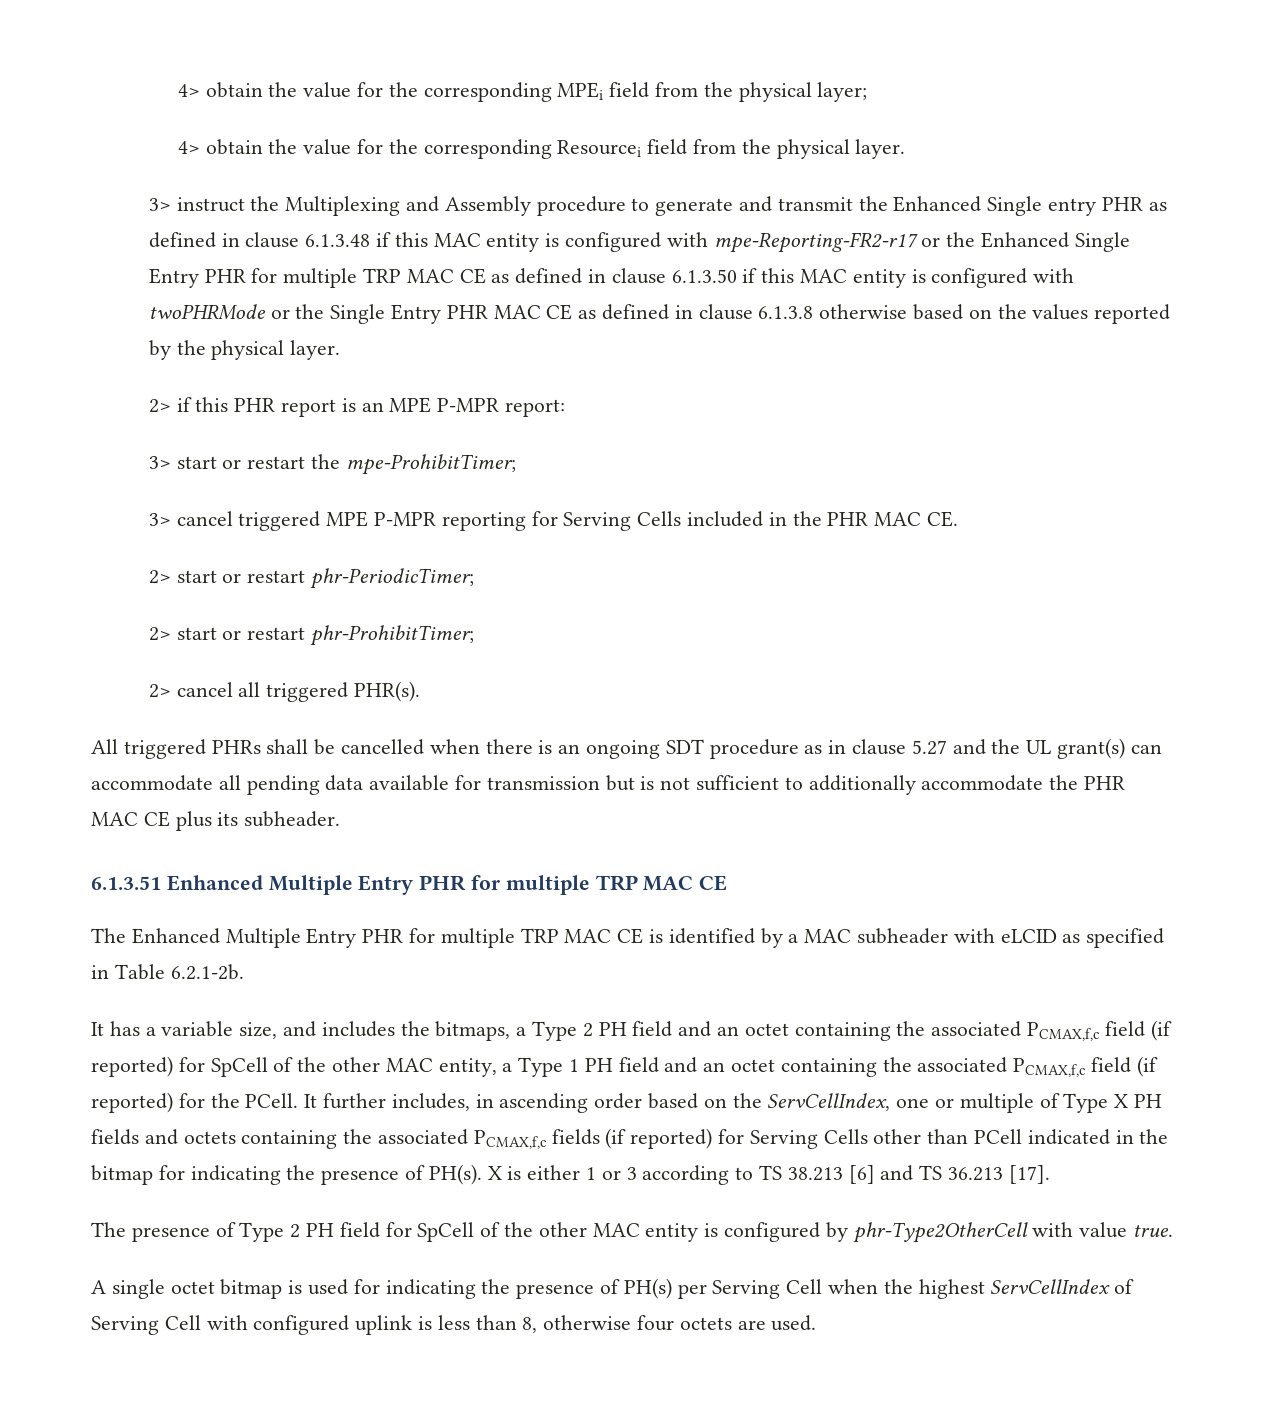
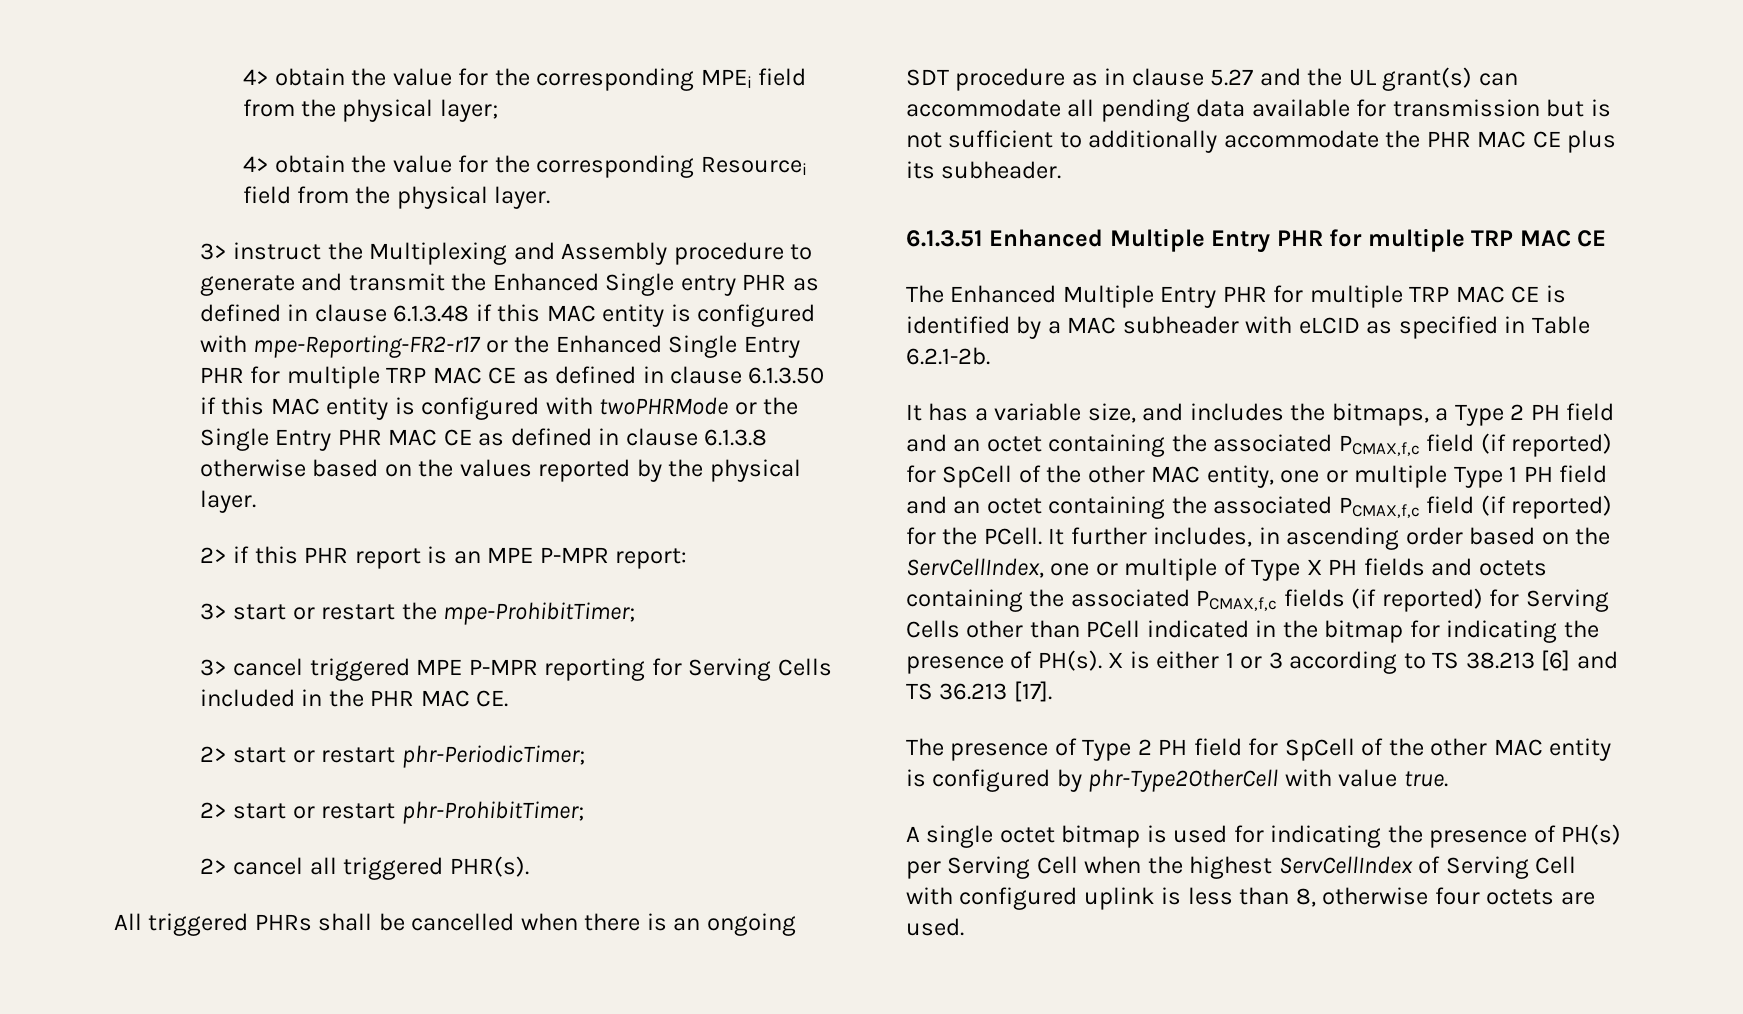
[502,1063,513,1072] a -> [1280,465,1448,488] one or multiple

